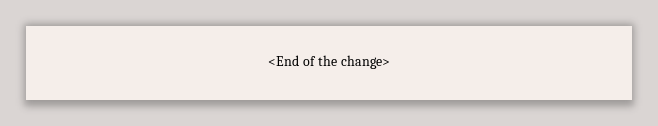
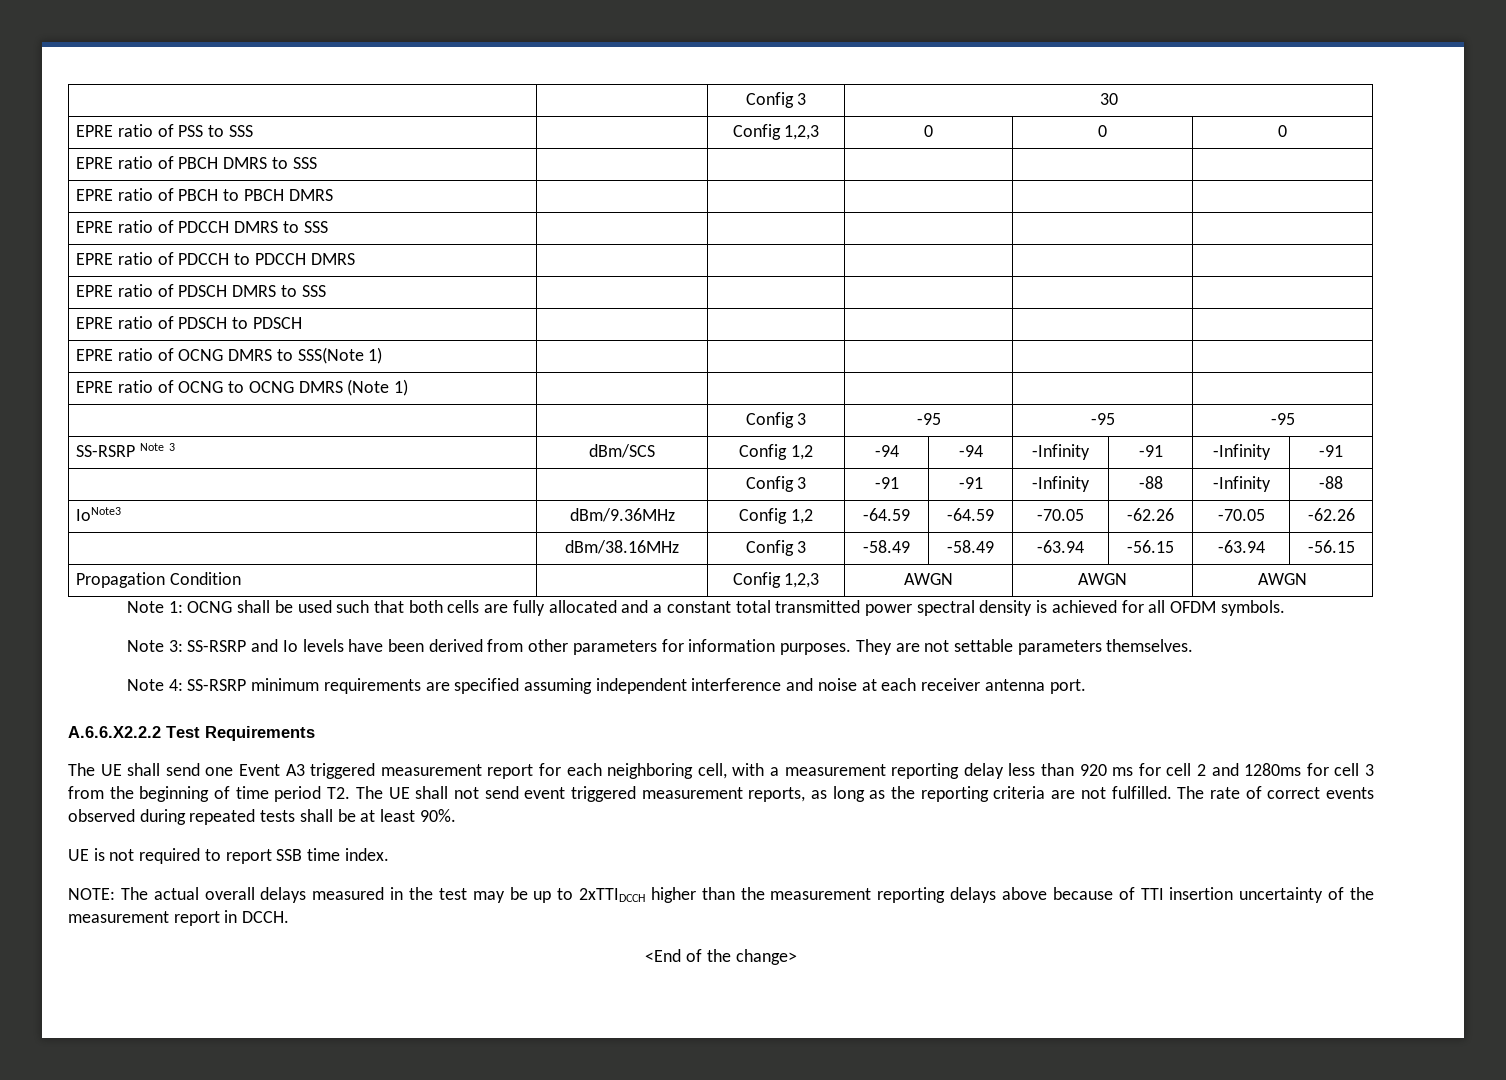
(268, 60) none -> [745,92,807,108] [1099,93,1118,105] [76,124,253,137] [732,124,820,140] [924,125,934,137] [1098,125,1107,137] [1278,125,1287,137] [76,156,317,169] [76,188,333,201] [76,220,328,233] [76,252,355,265] [76,284,326,297] [76,316,302,329] [76,347,383,364] [76,379,409,396] [745,412,807,428] [916,413,941,425] [1090,413,1115,425] [1270,413,1295,425] [76,443,175,457] [589,444,656,458] [739,444,813,460] [874,445,899,457] [958,445,983,457] [1032,444,1090,460] [1138,445,1163,457] [1212,444,1271,460] [1319,445,1343,457] [745,476,807,492] [874,477,899,489] [958,477,983,489] [1032,476,1090,492] [1138,476,1163,489] [1212,476,1271,492] [1319,476,1343,489] [76,507,122,521] [569,508,675,522] [739,508,813,524] [863,508,910,521] [947,508,994,521] [1037,509,1084,521] [1127,508,1174,521] [1217,509,1265,521] [1307,508,1355,521] [565,540,679,554] [745,540,807,556] [863,540,910,553] [947,540,994,553] [1037,540,1084,553] [1127,540,1174,553] [1217,540,1265,553] [1307,540,1355,553] [76,572,241,588] [732,572,820,588] [904,573,954,585] [1078,573,1127,585] [1258,573,1307,585] [126,600,1285,616] [126,639,1194,655] [126,678,1086,694] [68,726,315,741] [68,763,1374,779] [68,786,1374,802] [68,809,456,825] [68,848,389,864] [68,887,1375,903] [68,910,290,926] | | Config 3 | 30 // EPRE ratio of PSS to SSS | | Config 1,2,3 | 0 | 0 | 0 // EPRE ratio of PBCH DMRS to SSS | | | | | // EPRE ratio of PBCH to PBCH DMRS | | | | | // EPRE ratio of PDCCH DMRS to SSS | | | | | // EPRE ratio of PDCCH to PDCCH DMRS | | | | | // EPRE ratio of PDSCH DMRS to SSS | | | | | // EPRE ratio of PDSCH to PDSCH | | | | | // EPRE ratio of OCNG DMRS to SSS(Note 1) | | | | | // EPRE ratio of OCNG to OCNG DMRS (Note 1) | | | | | // | | Config 3 | -95 | -95 | -95 // SS-RSRP Note 3 | dBm/SCS | Config 1,2 | -94 | -94 | -Infinity | -91 | -Infinity | -91 // | | Config 3 | -91 | -91 | -Infinity | -88 | -Infinity | -88 // IoNote3 | dBm/9.36MHz | Config 1,2 | -64.59 | -64.59 | -70.05 | -62.26 | -70.05 | -62.26 // | dBm/38.16MHz | Config 3 | -58.49 | -58.49 | -63.94 | -56.15 | -63.94 | -56.15 // Propagation Condition | | Config 1,2,3 | AWGN | AWGN | AWGN // Note 1: OCNG shall be used such that both cells are fully allocated and a constant total transmitted power spectral density is achieved for all OFDM symbols. // Note 3: SS-RSRP and Io levels have been derived from other parameters for information purposes. They are not settable parameters themselves. // Note 4: SS-RSRP minimum requirements are specified assuming independent interference and noise at each receiver antenna port. // A.6.6.X2.2.2 Test Requirements // The UE shall send one Event A3 triggered measurement report for each neighboring cell, with a measurement reporting delay less than 920 ms for cell 2 and 1280ms for cell 3 from the beginning of time period T2. The UE shall not send event triggered measurement reports, as long as the reporting criteria are not fulfilled. The rate of correct events observed during repeated tests shall be at least 90%. // UE is not required to report SSB time index. // NOTE: The actual overall delays measured in the test may be up to 2xTTIDCCH higher than the measurement reporting delays above because of TTI insertion uncertainty of the measurement report in DCCH. //

